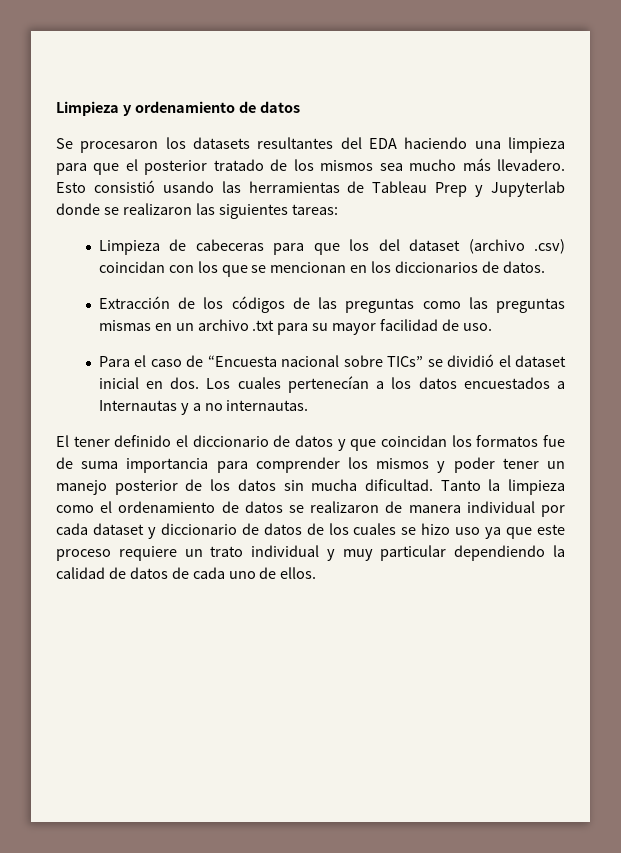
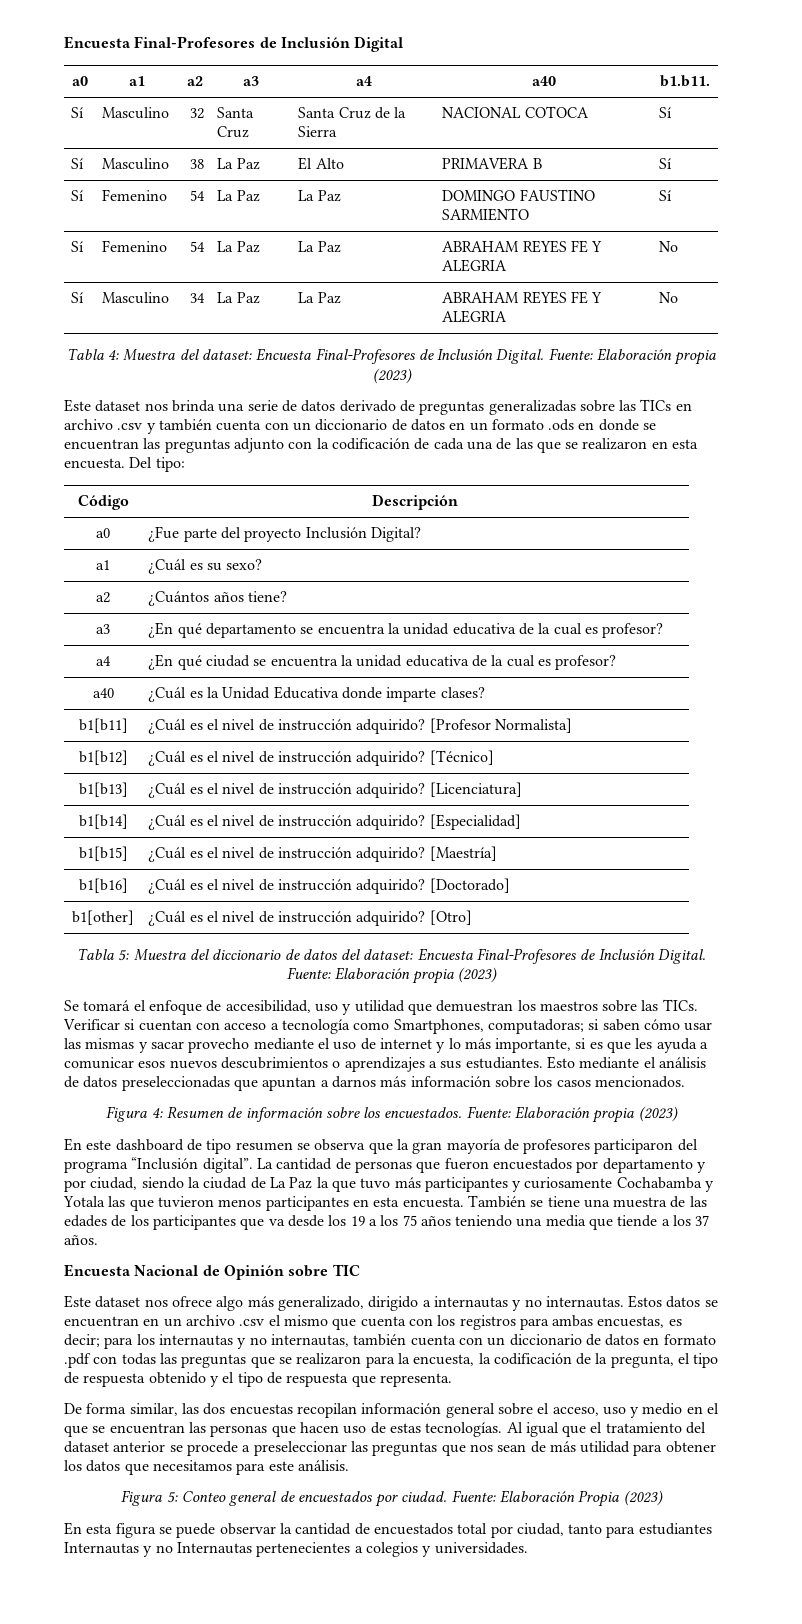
[56,101,300,116] [56,137,565,153] [56,158,565,175] [56,180,566,197] [56,203,338,219] [98,239,566,255] [98,261,545,277] [98,296,566,313] [98,319,492,335] [98,354,567,367] [98,376,566,393] [98,400,309,415] [56,435,566,451] [56,457,565,473] [56,479,565,495] [56,501,565,517] [56,523,566,539] [56,545,565,561] [56,567,317,579] Limpieza y ordenamiento de datos // Se procesaron los datasets resultantes del EDA haciendo una limpieza para que el posterior tratado de los mismos sea mucho más llevadero. Esto consistió usando las herramientas de Tableau Prep y Jupyterlab donde se realizaron las siguientes tareas: // Limpieza de cabeceras para que los del dataset (archivo .csv) coincidan con los que se mencionan en los diccionarios de datos. // Extracción de los códigos de las preguntas como las preguntas mismas en un archivo .txt para su mayor facilidad de uso. // Para el caso de “Encuesta nacional sobre TICs” se dividió el dataset inicial en dos. Los cuales pertenecían a los datos encuestados a Internautas y a no internautas. // El tener definido el diccionario de datos y que coincidan los formatos fue de suma importancia para comprender los mismos y poder tener un manejo posterior de los datos sin mucha dificultad. Tanto la limpieza como el ordenamiento de datos se realizaron de manera individual por cada dataset y diccionario de datos de los cuales se hizo uso ya que este proceso requiere un trato individual y muy particular dependiendo la calidad de datos de cada uno de ellos. -> [64,36,404,52] [72,76,88,86] [129,76,145,86] [186,76,203,86] [243,76,259,86] [355,76,372,86] [532,76,556,86] [660,75,710,87] [71,107,85,118] [102,107,170,119] [189,108,204,119] [217,107,255,118] [217,126,250,138] [298,107,407,119] [298,126,338,137] [442,106,589,118] [659,107,673,118] [71,158,85,169] [102,158,170,170] [189,159,204,169] [217,158,260,170] [298,157,344,170] [442,157,542,170] [659,158,673,169] [71,190,85,201] [102,189,168,201] [189,190,205,201] [217,190,260,202] [298,190,341,202] [442,189,595,201] [442,208,530,221] [659,190,673,201] [71,241,85,252] [102,240,168,252] [189,241,205,252] [217,241,260,253] [298,241,341,253] [442,240,603,253] [442,259,508,272] [659,241,679,252] [71,292,85,303] [102,292,170,304] [189,293,205,303] [217,292,260,304] [298,292,341,304] [442,291,603,304] [442,310,508,323] [659,292,679,303] [66,348,717,365] [372,368,412,384] [64,399,692,415] [64,419,657,434] [64,438,699,453] [64,457,185,472] [77,495,129,510] [372,494,458,510] [96,528,110,538] [148,526,422,542] [96,560,110,570] [148,559,263,574] [96,592,110,603] [148,591,288,606] [96,624,110,634] [148,622,664,638] [96,656,111,666] [148,654,617,670] [92,688,114,698] [148,686,485,702] [78,718,128,733] [148,718,573,734] [78,750,128,765] [148,750,494,766] [78,782,128,797] [148,782,522,798] [78,814,128,829] [148,814,521,830] [78,846,128,861] [148,846,497,862] [78,878,128,893] [148,878,510,894] [72,910,134,925] [148,910,472,926] [76,948,707,964] [286,967,498,984] [64,999,698,1015] [63,1019,713,1034] [64,1038,709,1053] [64,1056,706,1072] [64,1076,685,1091] [106,1106,678,1123] [64,1138,698,1154] [64,1157,706,1173] [64,1177,715,1192] [63,1195,707,1211] [64,1215,710,1230] [64,1235,98,1245] [64,1264,360,1280] [64,1295,718,1311] [64,1315,682,1330] [64,1334,716,1349] [64,1353,719,1368] [64,1372,452,1387] [64,1403,720,1418] [64,1422,707,1437] [64,1441,716,1456] [64,1460,349,1475] [121,1490,663,1507] [64,1522,712,1538] [64,1542,528,1557] Encuesta Final-Profesores de Inclusión Digital // a0 | a1 | a2 | a3 | a4 | a40 | b1.b11. // Sí | Masculino | 32 | Santa Cruz | Santa Cruz de la Sierra | NACIONAL COTOCA | Sí // Sí | Masculino | 38 | La Paz | El Alto | PRIMAVERA B | Sí // Sí | Femenino | 54 | La Paz | La Paz | DOMINGO FAUSTINO SARMIENTO | Sí // Sí | Femenino | 54 | La Paz | La Paz | ABRAHAM REYES FE Y ALEGRIA | No // Sí | Masculino | 34 | La Paz | La Paz | ABRAHAM REYES FE Y ALEGRIA | No // Tabla 4: Muestra del dataset: Encuesta Final-Profesores de Inclusión Digital. Fuente: Elaboración propia (2023) // Este dataset nos brinda una serie de datos derivado de preguntas generalizadas sobre las TICs en archivo .csv y también cuenta con un diccionario de datos en un formato .ods en donde se encuentran las preguntas adjunto con la codificación de cada una de las que se realizaron en esta encuesta. Del tipo: // Código | Descripción // a0 | ¿Fue parte del proyecto Inclusión Digital? // a1 | ¿Cuál es su sexo? // a2 | ¿Cuántos años tiene? // a3 | ¿En qué departamento se encuentra la unidad educativa de la cual es profesor? // a4 | ¿En qué ciudad se encuentra la unidad educativa de la cual es profesor? // a40 | ¿Cuál es la Unidad Educativa donde imparte clases? // b1[b11] | ¿Cuál es el nivel de instrucción adquirido? [Profesor Normalista] // b1[b12] | ¿Cuál es el nivel de instrucción adquirido? [Técnico] // b1[b13] | ¿Cuál es el nivel de instrucción adquirido? [Licenciatura] // b1[b14] | ¿Cuál es el nivel de instrucción adquirido? [Especialidad] // b1[b15] | ¿Cuál es el nivel de instrucción adquirido? [Maestría] // b1[b16] | ¿Cuál es el nivel de instrucción adquirido? [Doctorado] // b1[other] | ¿Cuál es el nivel de instrucción adquirido? [Otro] // Tabla 5: Muestra del diccionario de datos del dataset: Encuesta Final-Profesores de Inclusión Digital. Fuente: Elaboración propia (2023) // Se tomará el enfoque de accesibilidad, uso y utilidad que demuestran los maestros sobre las TICs. Verificar si cuentan con acceso a tecnología como Smartphones, computadoras; si saben cómo usar las mismas y sacar provecho mediante el uso de internet y lo más importante, si es que les ayuda a comunicar esos nuevos descubrimientos o aprendizajes a sus estudiantes. Esto mediante el análisis de datos preseleccionadas que apuntan a darnos más información sobre los casos mencionados. // Figura 4: Resumen de información sobre los encuestados. Fuente: Elaboración propia (2023) // En este dashboard de tipo resumen se observa que la gran mayoría de profesores participaron del programa “Inclusión digital”. La cantidad de personas que fueron encuestados por departamento y por ciudad, siendo la ciudad de La Paz la que tuvo más participantes y curiosamente Cochabamba y Yotala las que tuvieron menos participantes en esta encuesta. También se tiene una muestra de las edades de los participantes que va desde los 19 a los 75 años teniendo una media que tiende a los 37 años. // Encuesta Nacional de Opinión sobre TIC // Este dataset nos ofrece algo más generalizado, dirigido a internautas y no internautas. Estos datos se encuentran en un archivo .csv el mismo que cuenta con los registros para ambas encuestas, es decir; para los internautas y no internautas, también cuenta con un diccionario de datos en formato .pdf con todas las preguntas que se realizaron para la encuesta, la codificación de la pregunta, el tipo de respuesta obtenido y el tipo de respuesta que representa. // De forma similar, las dos encuestas recopilan información general sobre el acceso, uso y medio en el que se encuentran las personas que hacen uso de estas tecnologías. Al igual que el tratamiento del dataset anterior se procede a preseleccionar las preguntas que nos sean de más utilidad para obtener los datos que necesitamos para este análisis. // Figura 5: Conteo general de encuestados por ciudad. Fuente: Elaboración Propia (2023) // En esta figura se puede observar la cantidad de encuestados total por ciudad, tanto para estudiantes Internautas y no Internautas pertenecientes a colegios y universidades.

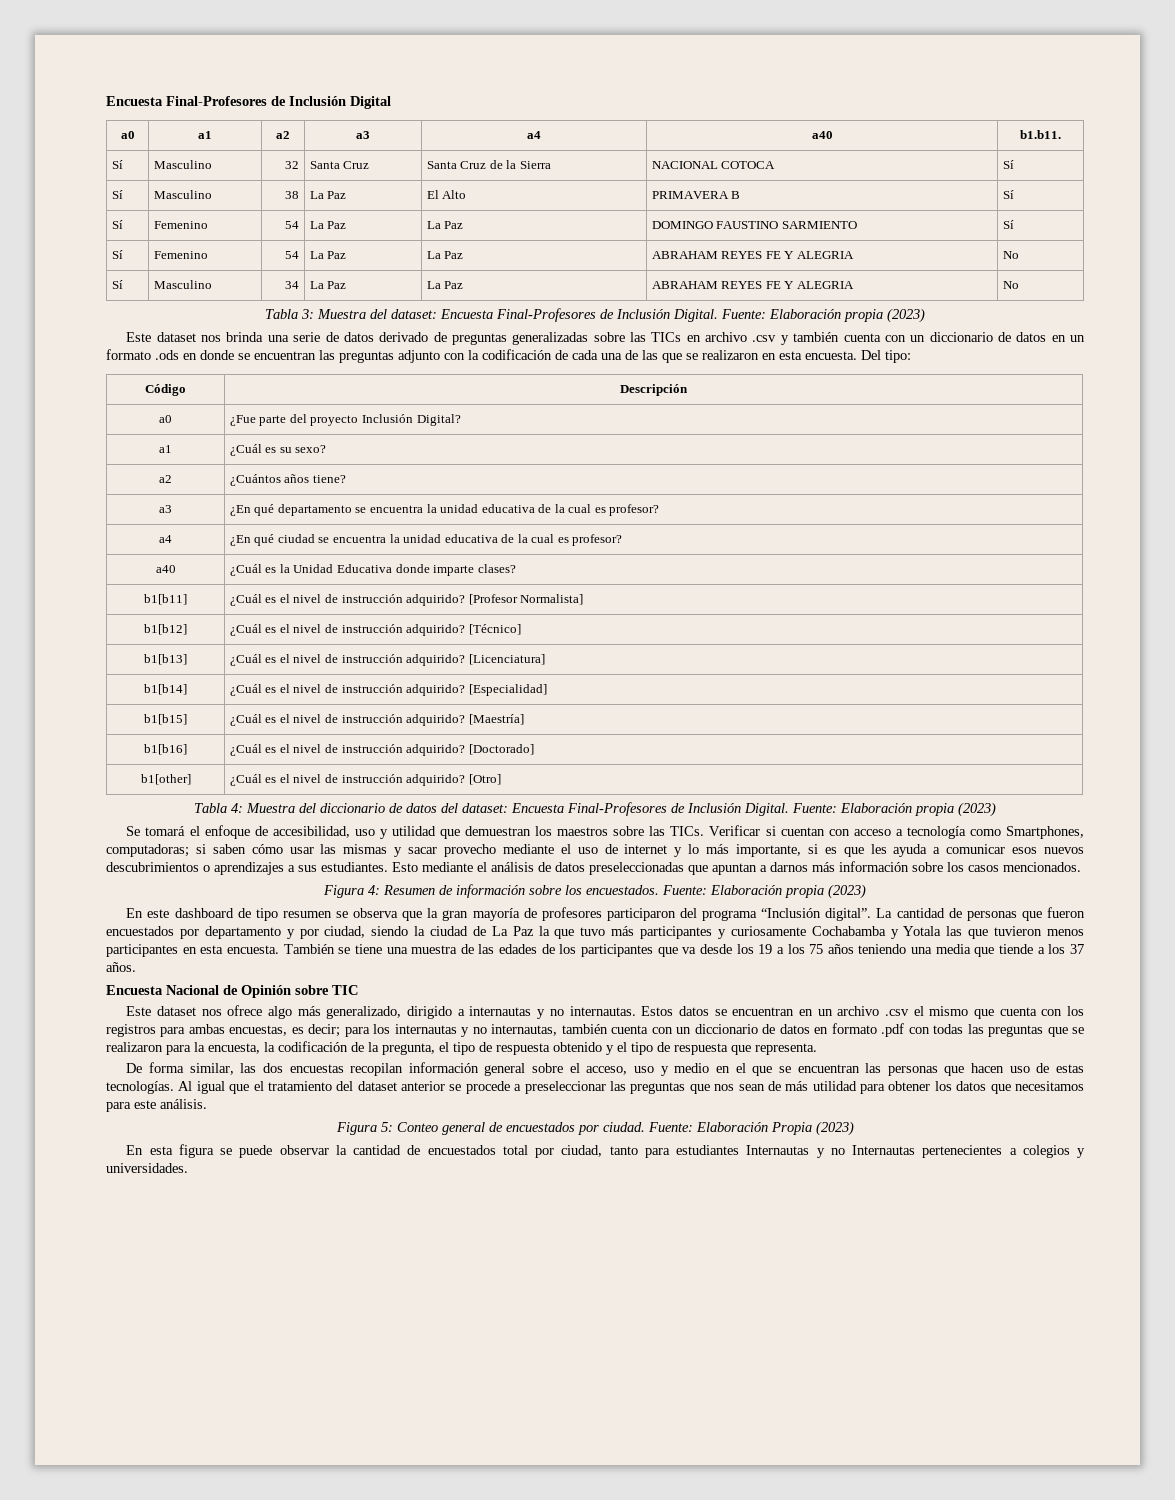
[107,350,119,360] 4: -> [301,309,314,319] 3:
[118,950,130,961] 5: -> [231,803,243,813] 4:

